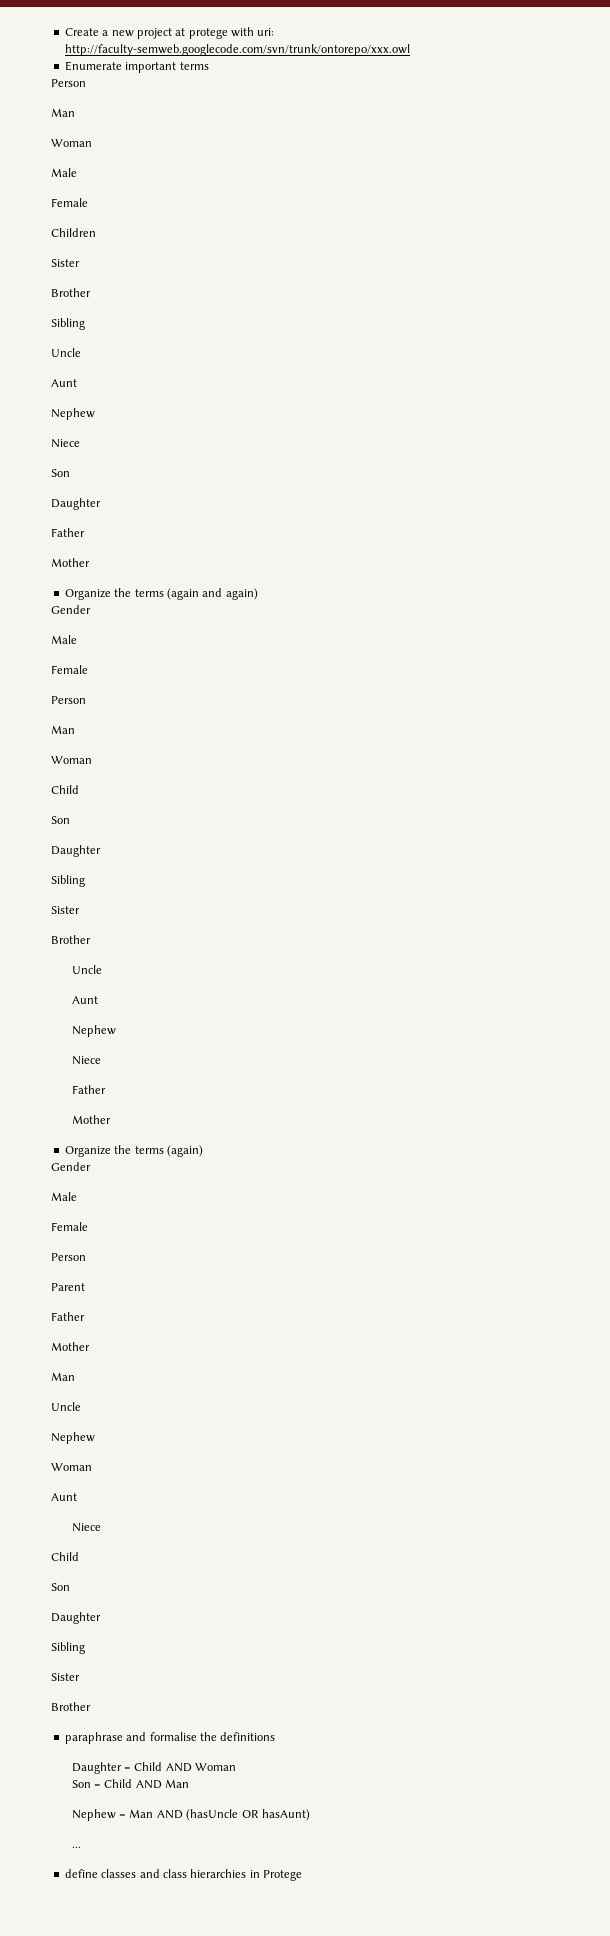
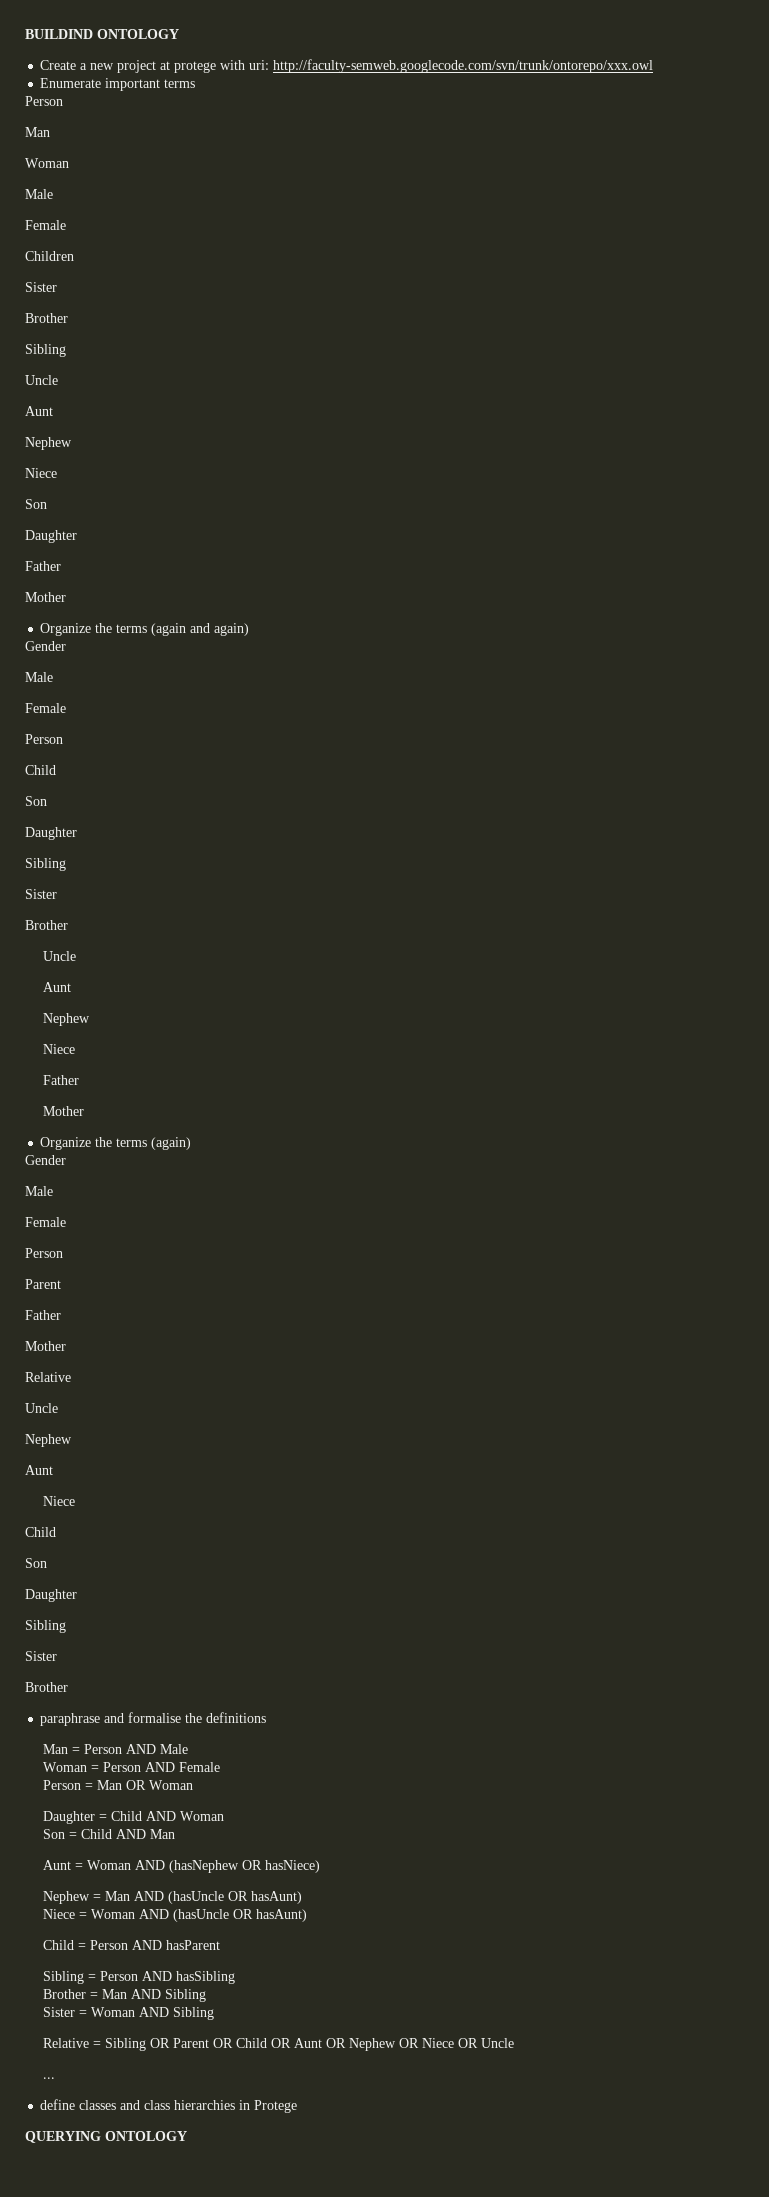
(64, 32) none -> [25,29,179,39] BUILDIND ONTOLOGY //
[51,725,75,734] [51,756,92,764] // Man // Woman -> (63, 739) none
[51,1372,75,1381] Man -> [25,1372,71,1382] Relative
[51,1463,92,1471] // Woman -> (72, 1440) none
(276, 1736) none -> [43,1744,189,1754] [43,1762,221,1772] [43,1780,194,1790] // Man = Person AND Male // Woman = Person AND Female // Person = Man OR Woman
(190, 1783) none -> [43,1860,321,1873] // Aunt = Woman AND (hasNephew OR hasNiece)
(310, 1815) none -> [43,1909,308,1922] [43,1940,221,1950] [43,1971,236,1984] [43,1989,207,2002] [43,2007,215,2020] [43,2038,515,2051] // Niece = Woman AND (hasUncle OR hasAunt) // Child = Person AND hasParent // Sibling = Person AND hasSibling // Brother = Man AND Sibling // Sister = Woman AND Sibling // Relative = Sibling OR Parent OR Child OR Aunt OR Nephew OR Niece OR Uncle
(302, 1875) none -> [25,2131,187,2143] // QUERYING ONTOLOGY

